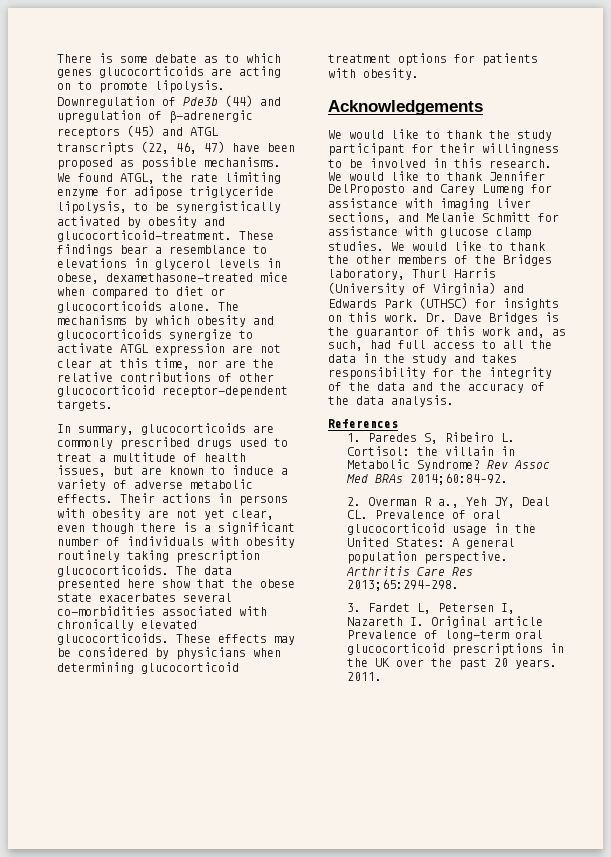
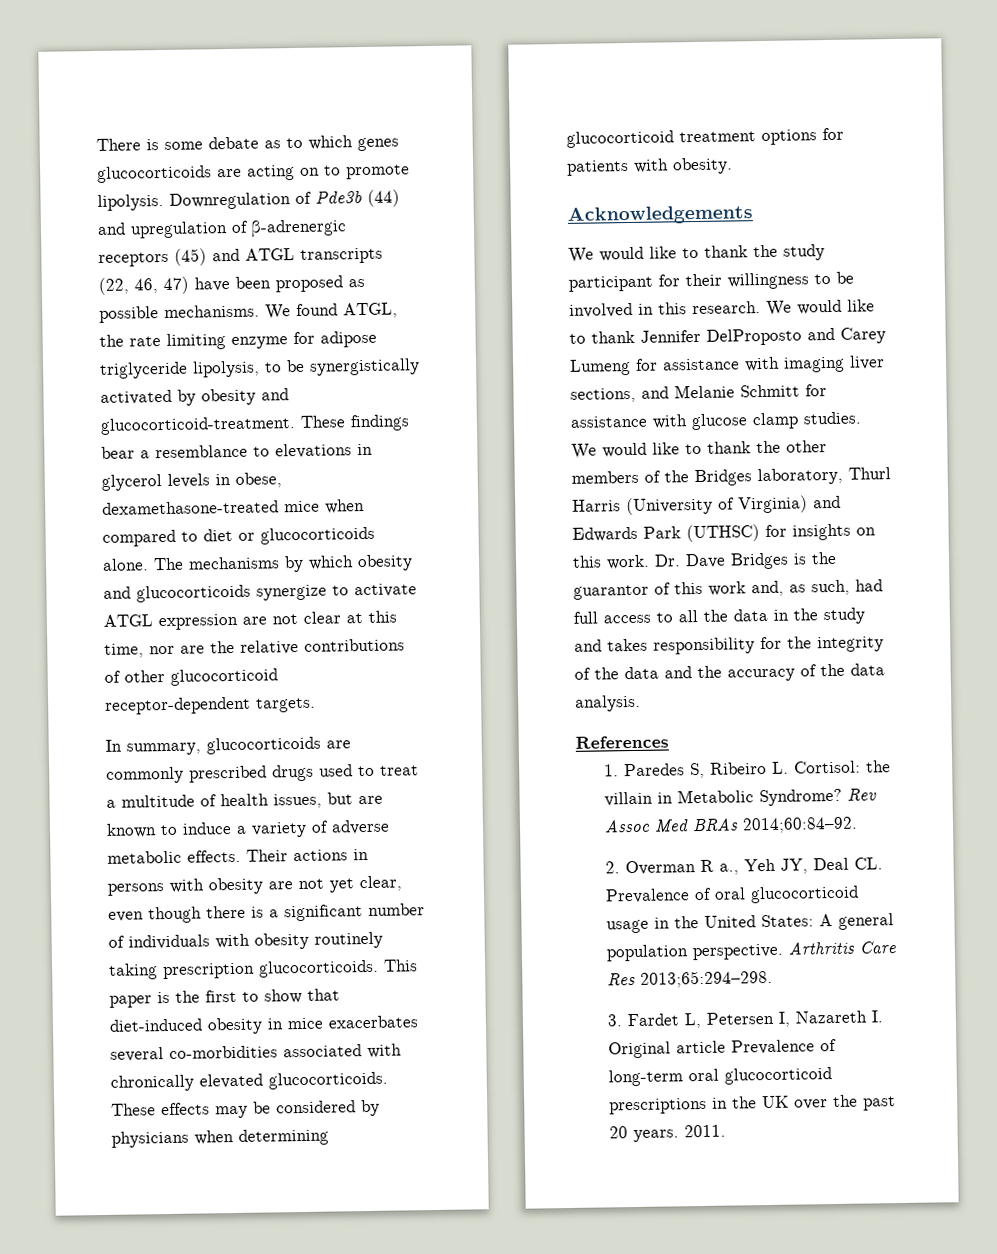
[176,566,232,575] [57,579,295,591] [57,593,92,602] The data presented here show that the obese state -> [383,959,418,972] [109,988,340,1008] [109,1017,324,1035] This paper is the first to show that diet-induced obesity in mice

